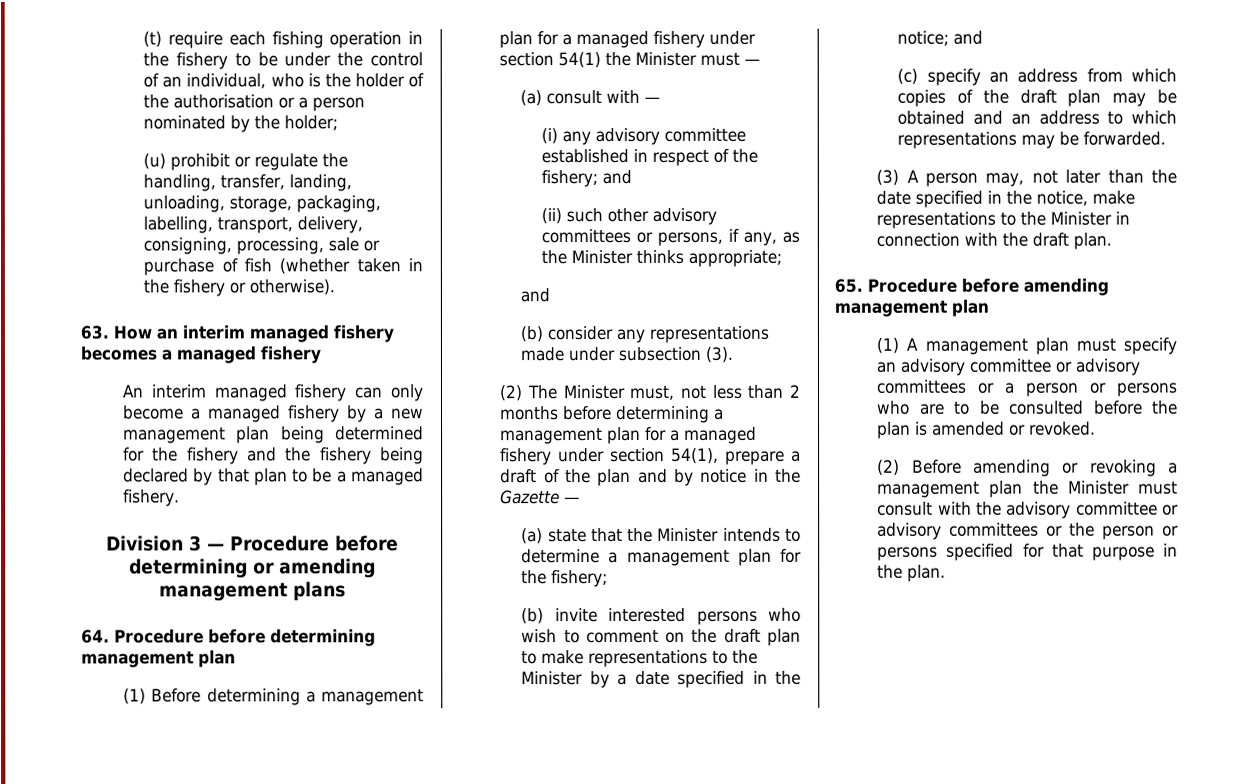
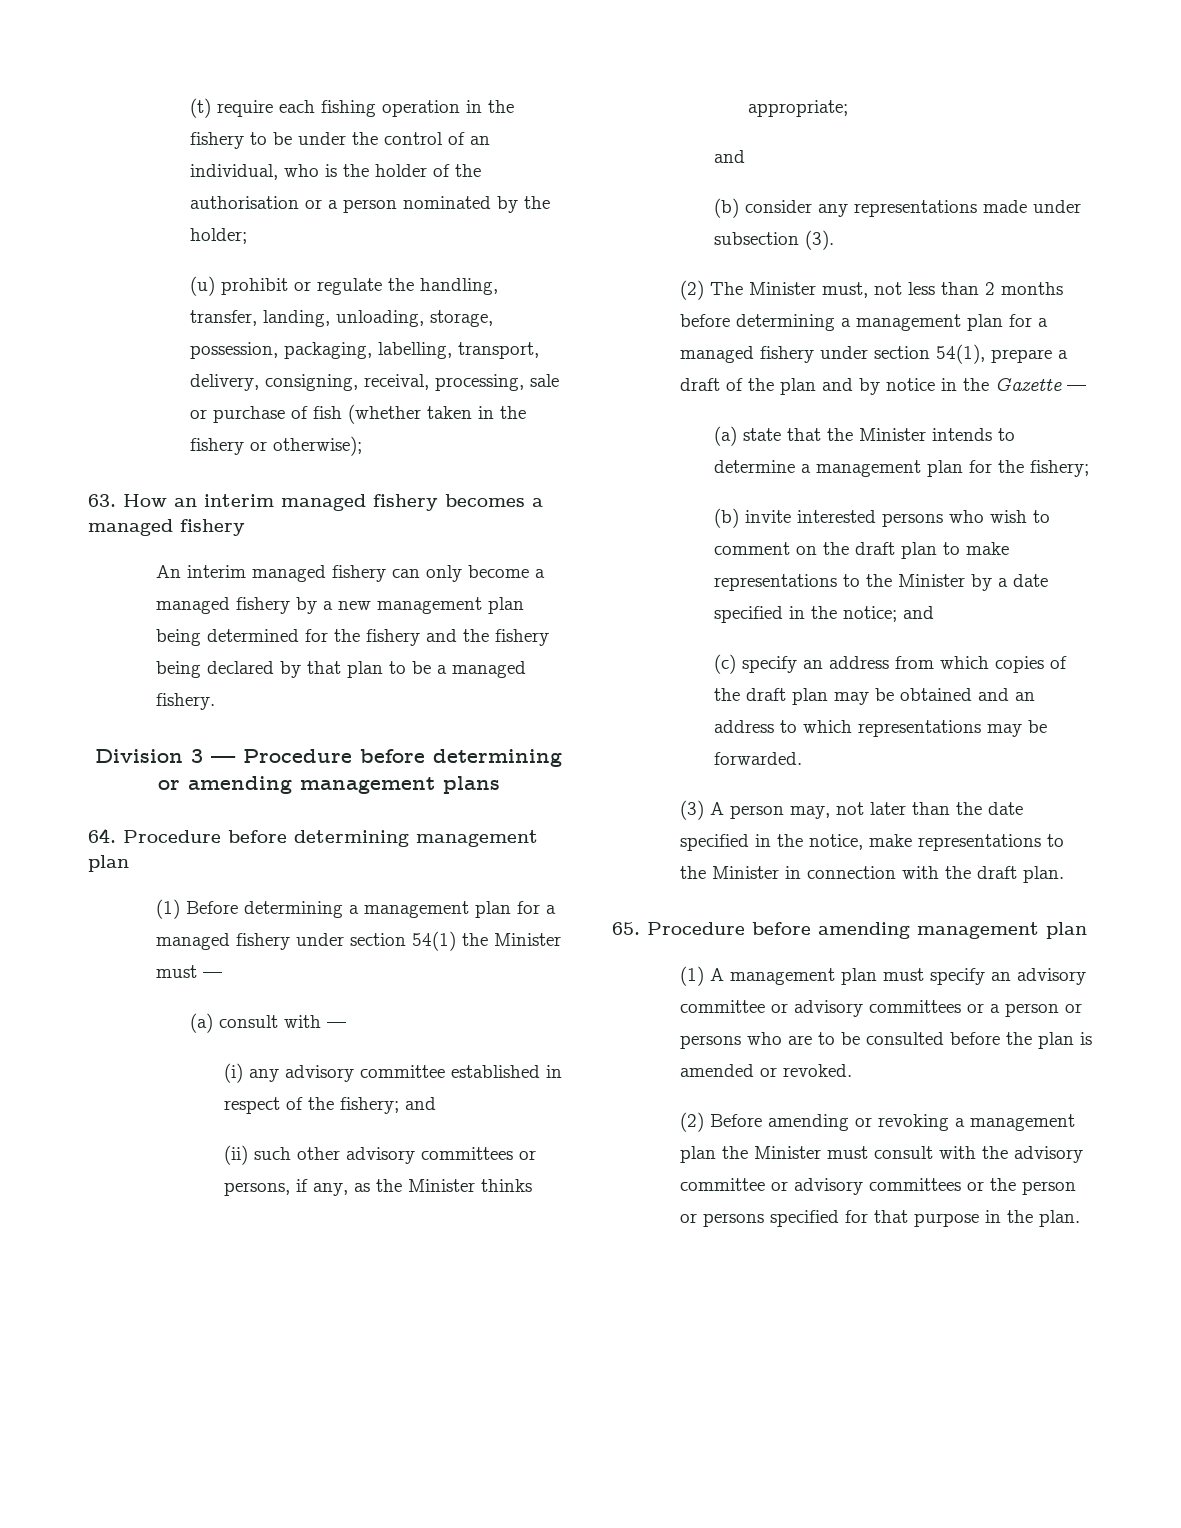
(293, 204) none -> [189,342,278,359] possession,
(233, 246) none -> [363,374,429,390] receival,
[249,279,336,296] otherwise). -> [272,436,362,456] otherwise);

